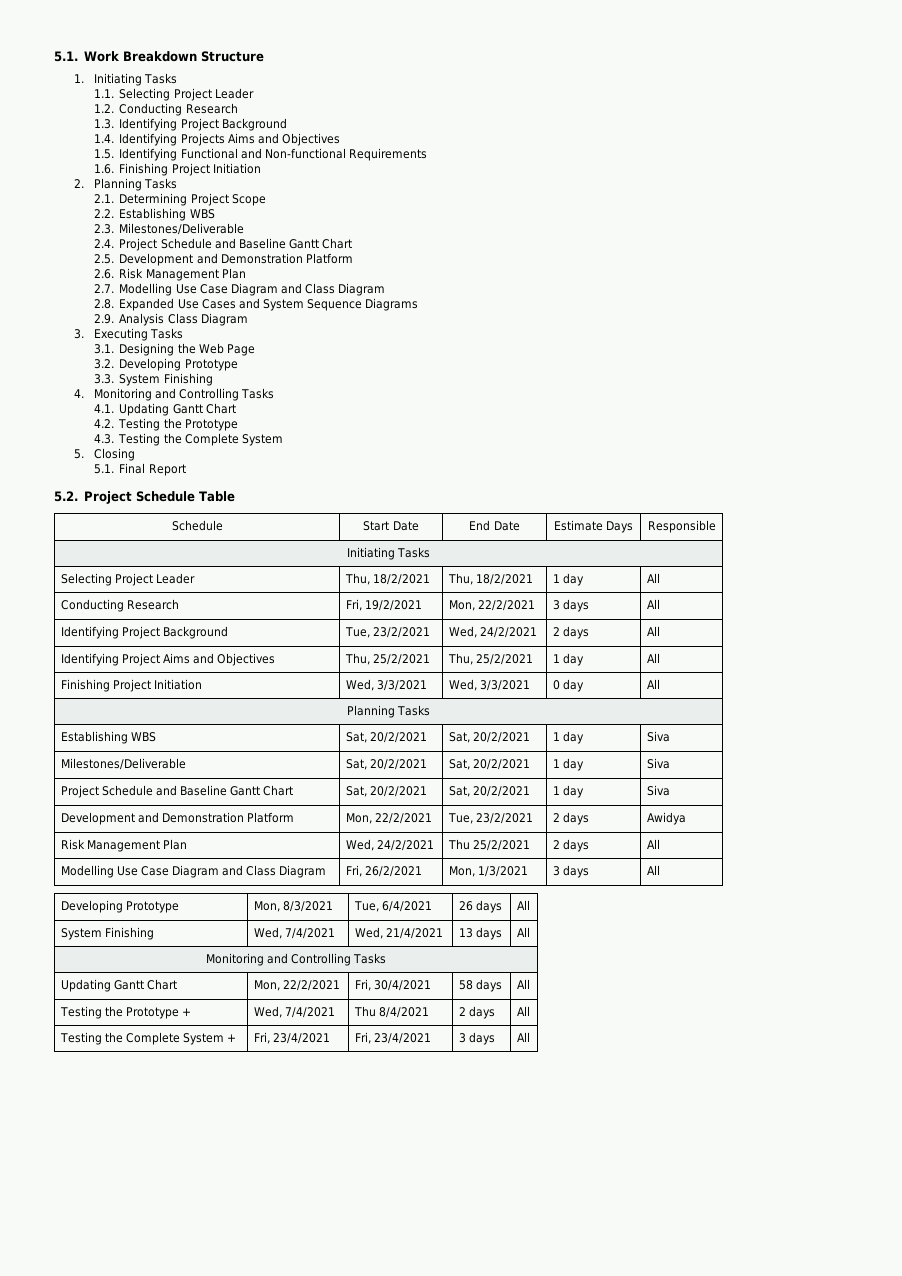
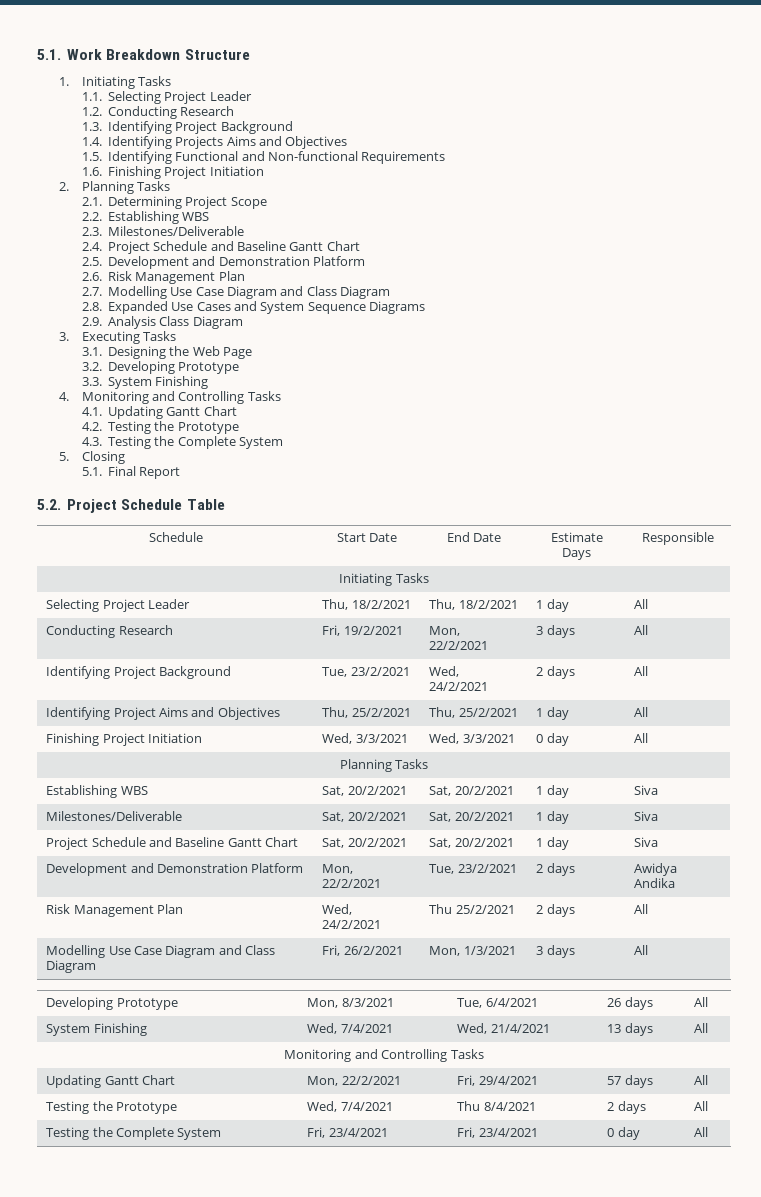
(686, 818) none -> [634,878,676,888] Andika
[373,980,431,991] [458,980,473,990] 30/4/2021 | 58 -> [478,1076,538,1085] [607,1076,622,1085] 29/4/2021 | 57
[181,1008,191,1016] + -> (178, 1108) none
[227,1034,237,1042] + -> (222, 1134) none
[458,1032,495,1045] 3 days -> [607,1127,640,1140] 0 day

